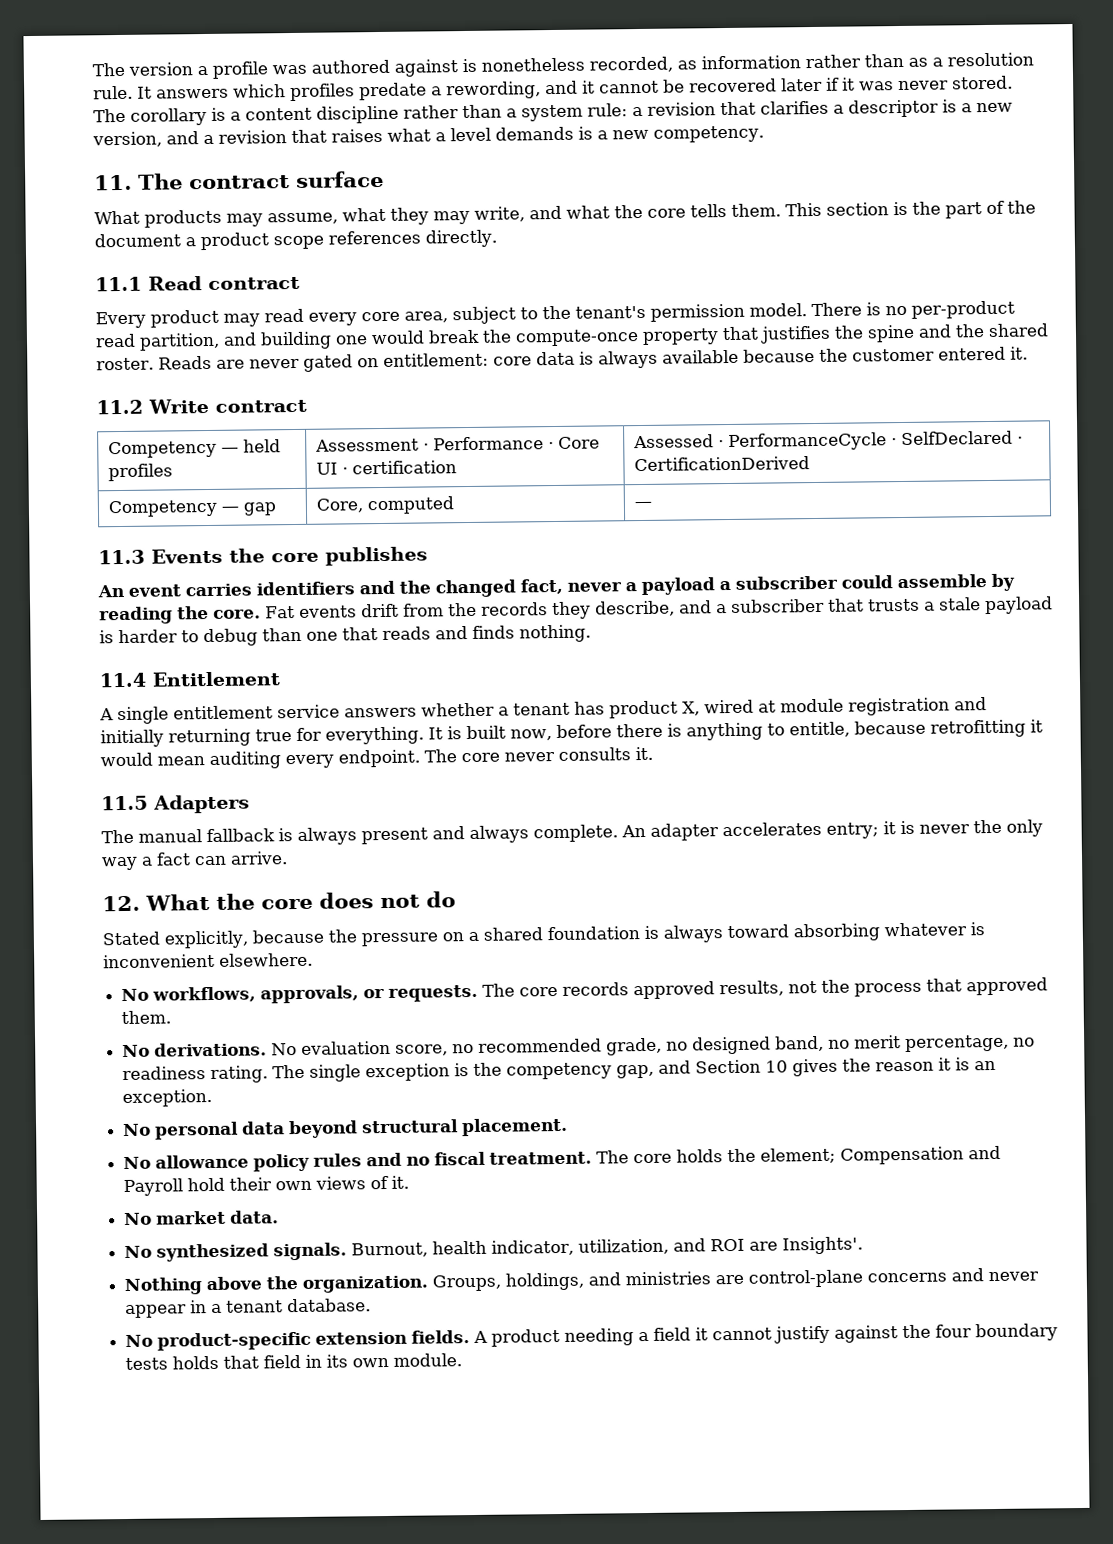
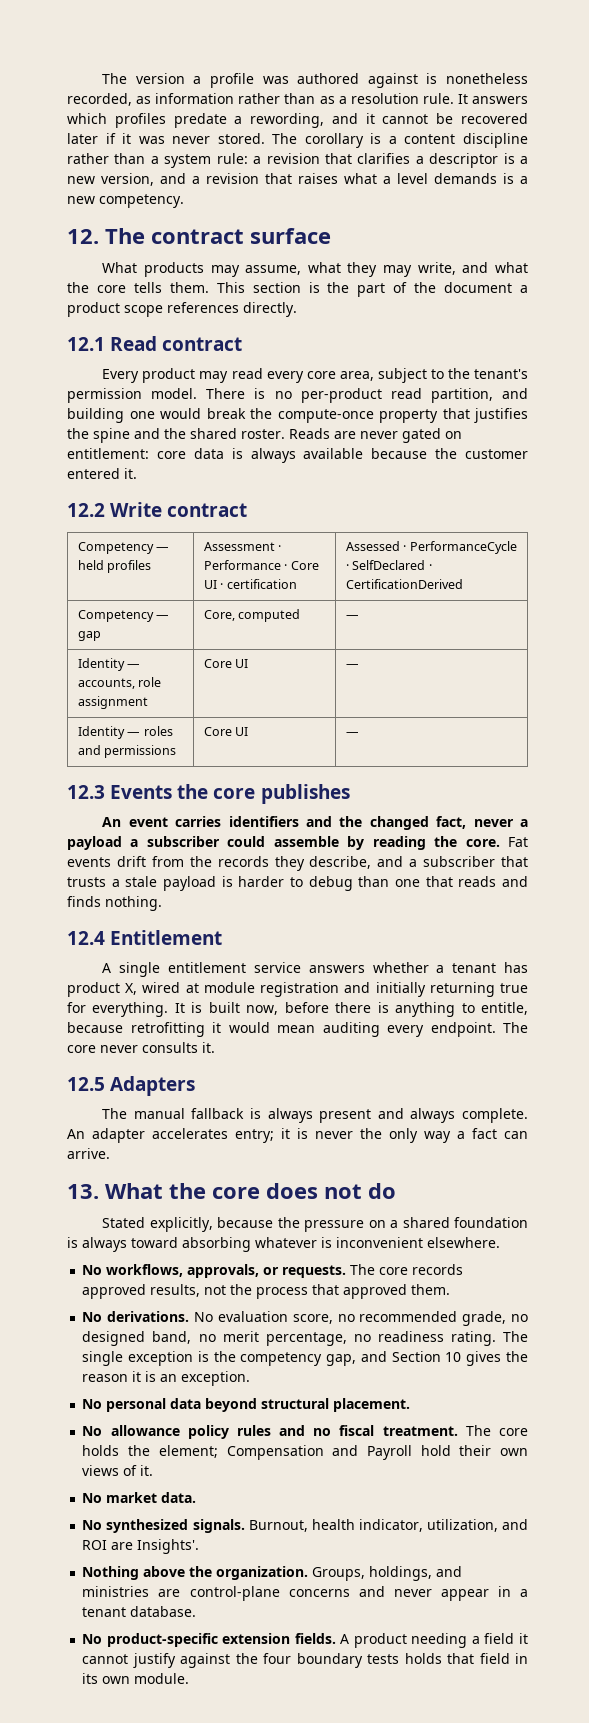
[94,174,132,191] 11. -> [67,229,99,244] 12.
[95,276,142,292] 11.1 -> [67,337,105,351] 12.1
[96,399,143,415] 11.2 -> [67,503,105,517] 12.2
[98,549,145,565] // 11.3 -> [77,658,141,671] [77,677,162,689] [77,696,148,709] [203,659,249,668] [345,664,359,668] [77,726,173,739] [77,745,177,758] [203,727,249,736] [345,732,359,736] [67,785,105,799] // Identity — accounts, role assignment | Core UI | — // Identity — roles and permissions | Core UI | — // 12.3
[99,672,146,688] 11.4 -> [67,931,105,945] 12.4
[101,795,148,811] 11.5 -> [67,1077,105,1091] 12.5
[102,895,140,912] 12. -> [67,1184,99,1199] 13.

